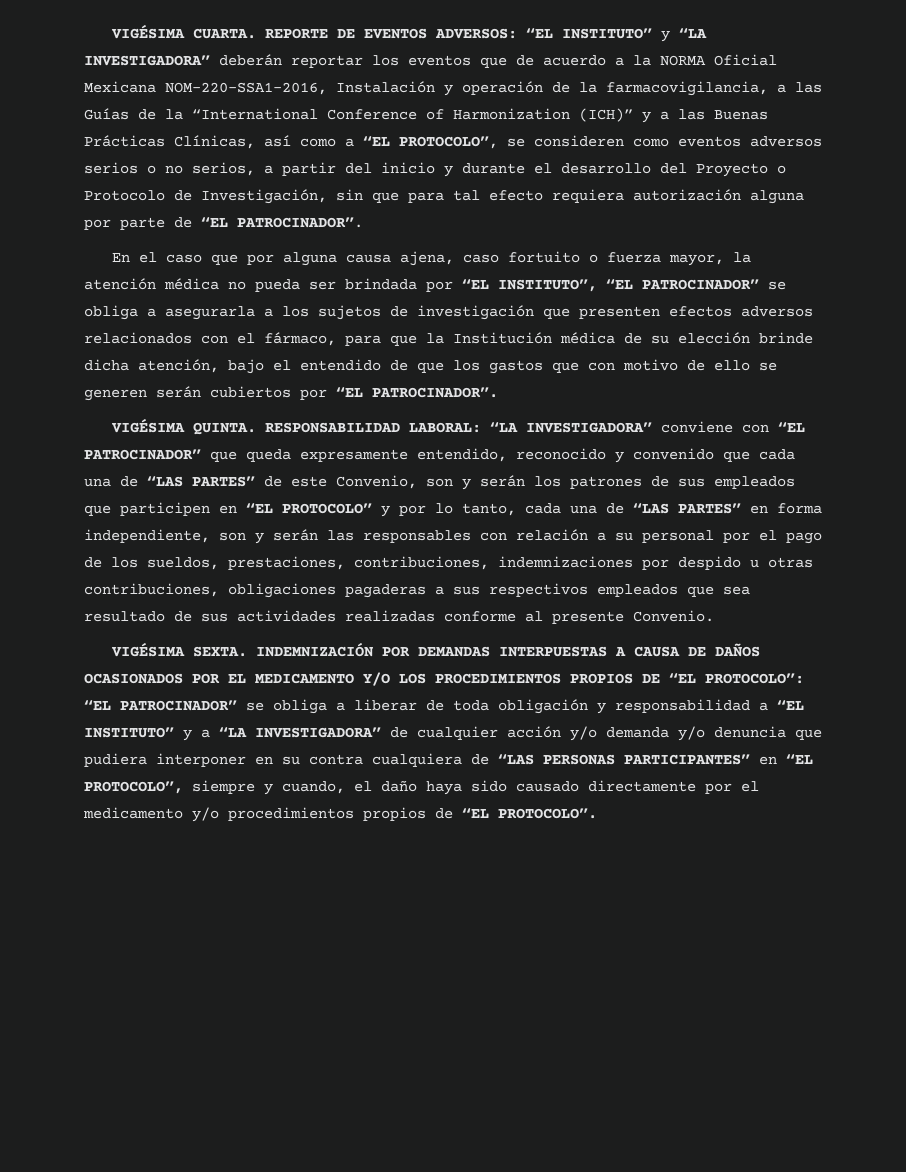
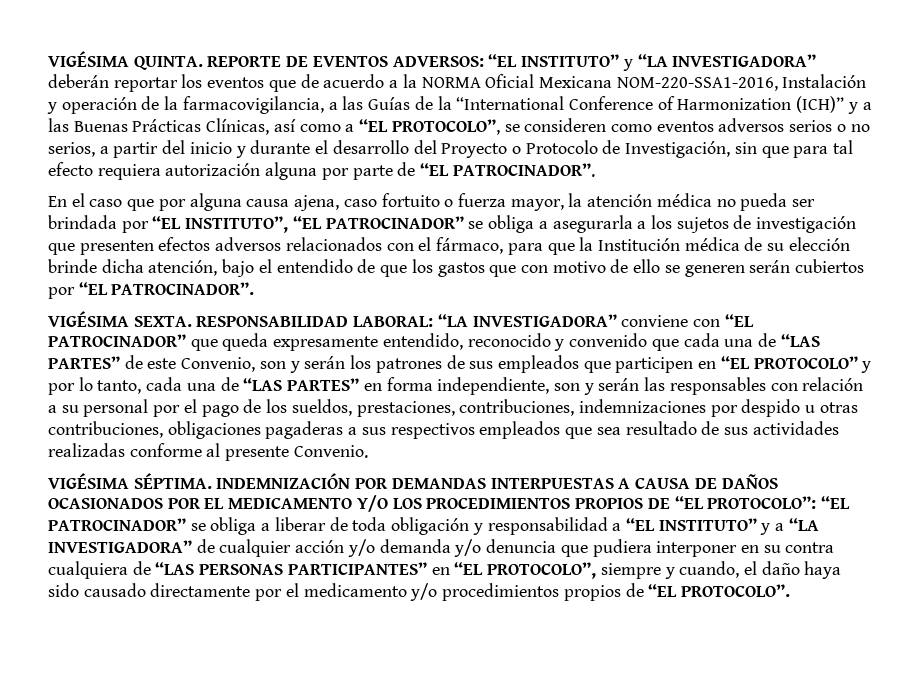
[110,24,256,39] VIGÉSIMA CUARTA. -> [48,51,203,70] VIGÉSIMA QUINTA.
[192,422,256,435] QUINTA. -> [133,316,192,327] SEXTA.
[192,646,247,657] SEXTA. -> [133,473,212,489] SÉPTIMA.

